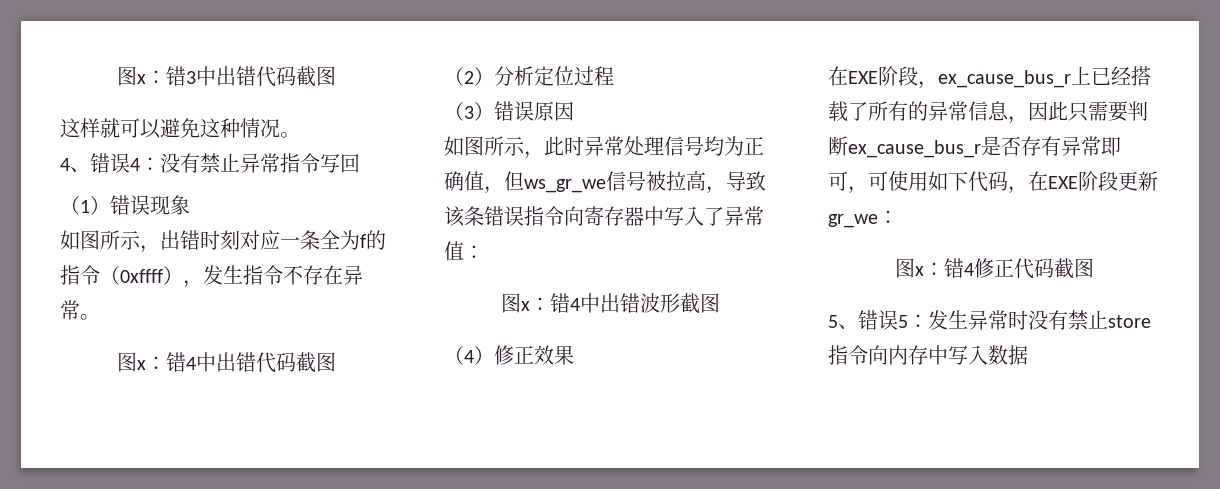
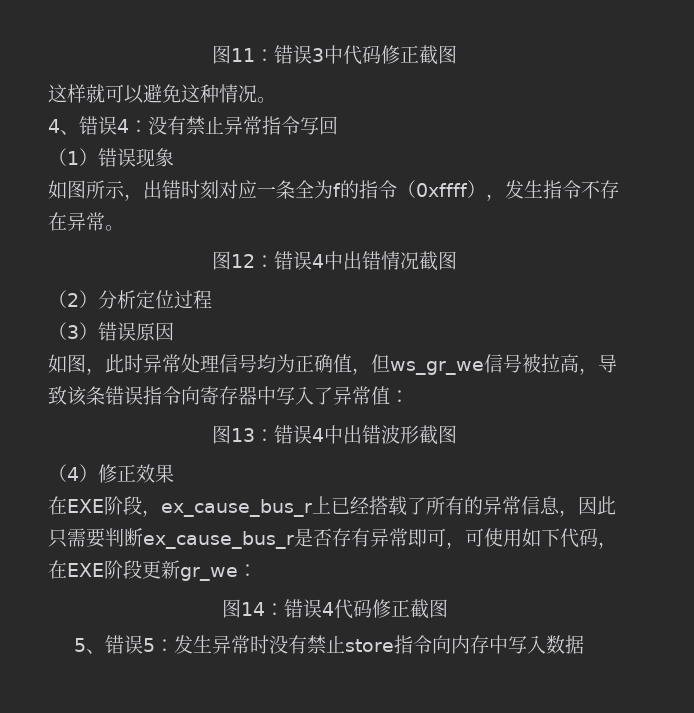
[116,66,296,87] 图x：错3中出错代码 -> [212,45,419,65] 图11：错误3中代码修正
[136,352,296,373] x：错4中出错代码 -> [231,251,419,270] 12：错误4中出错情况
[484,136,525,156] 所示 -> (86, 363) none
[520,293,570,313] x：错 -> [231,425,312,444] 13：错误
[914,258,1054,279] x：错4修正代码 -> [240,599,410,619] 14：错误4代码修正

